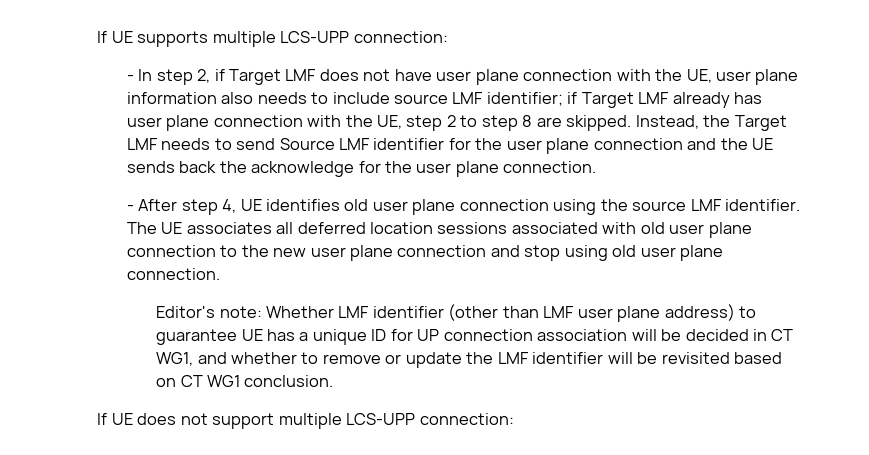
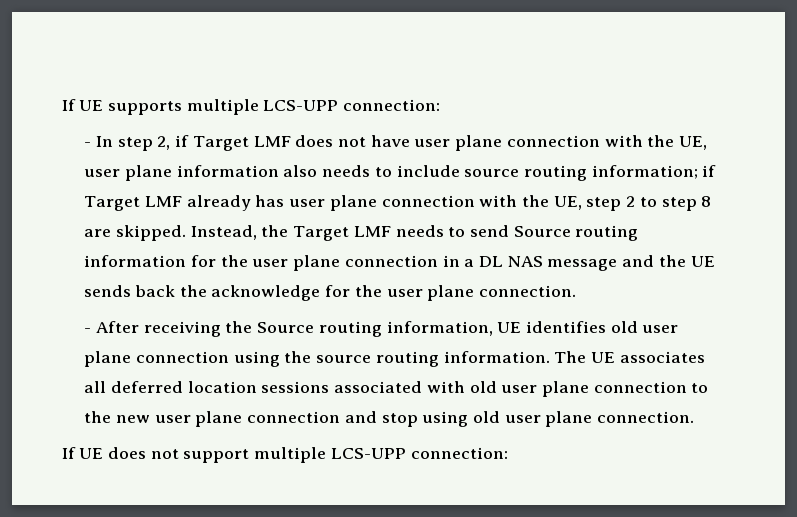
[452,92,563,106] LMF identifier; -> [523,165,698,181] routing information;
[338,138,445,150] LMF identifier -> [575,225,639,241] [84,255,187,267] routing information
(683, 144) none -> [442,255,618,271] in a DL NAS message
[181,199,237,215] step 4, -> [143,321,493,337] receiving the Source routing information,
[690,199,801,211] LMF identifier. -> [375,351,550,367] routing information.
[156,304,757,322] [156,329,794,345] [156,352,782,368] [156,375,334,387] // Editor's note: Whether LMF identifier (other than LMF user plane address) to guarantee UE has a unique ID for UP connection association will be decided in CT WG1, and whether to remove or update the LMF identifier will be revisited based on CT WG1 conclusion. -> (695, 417) none

